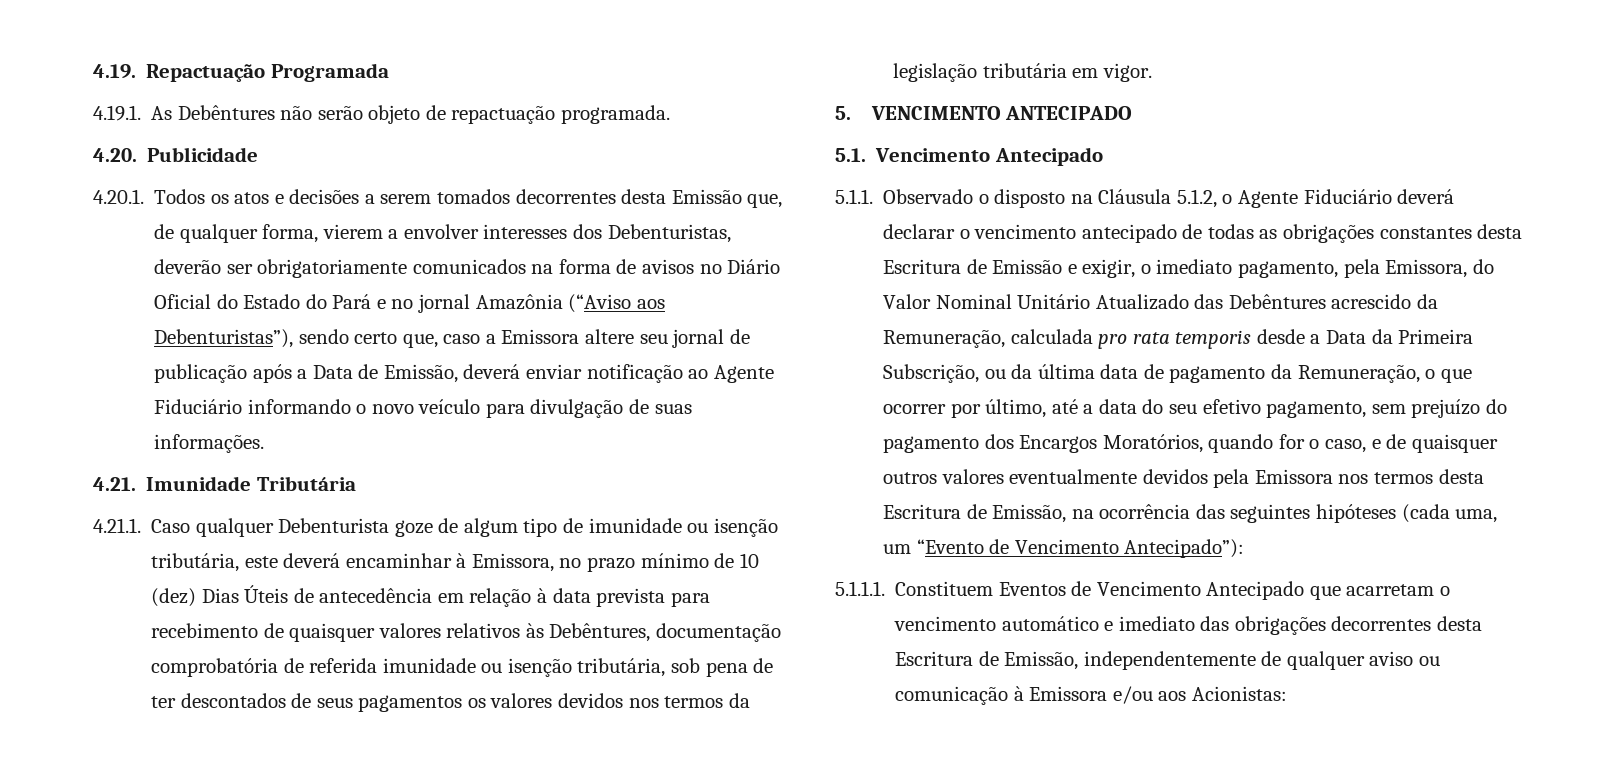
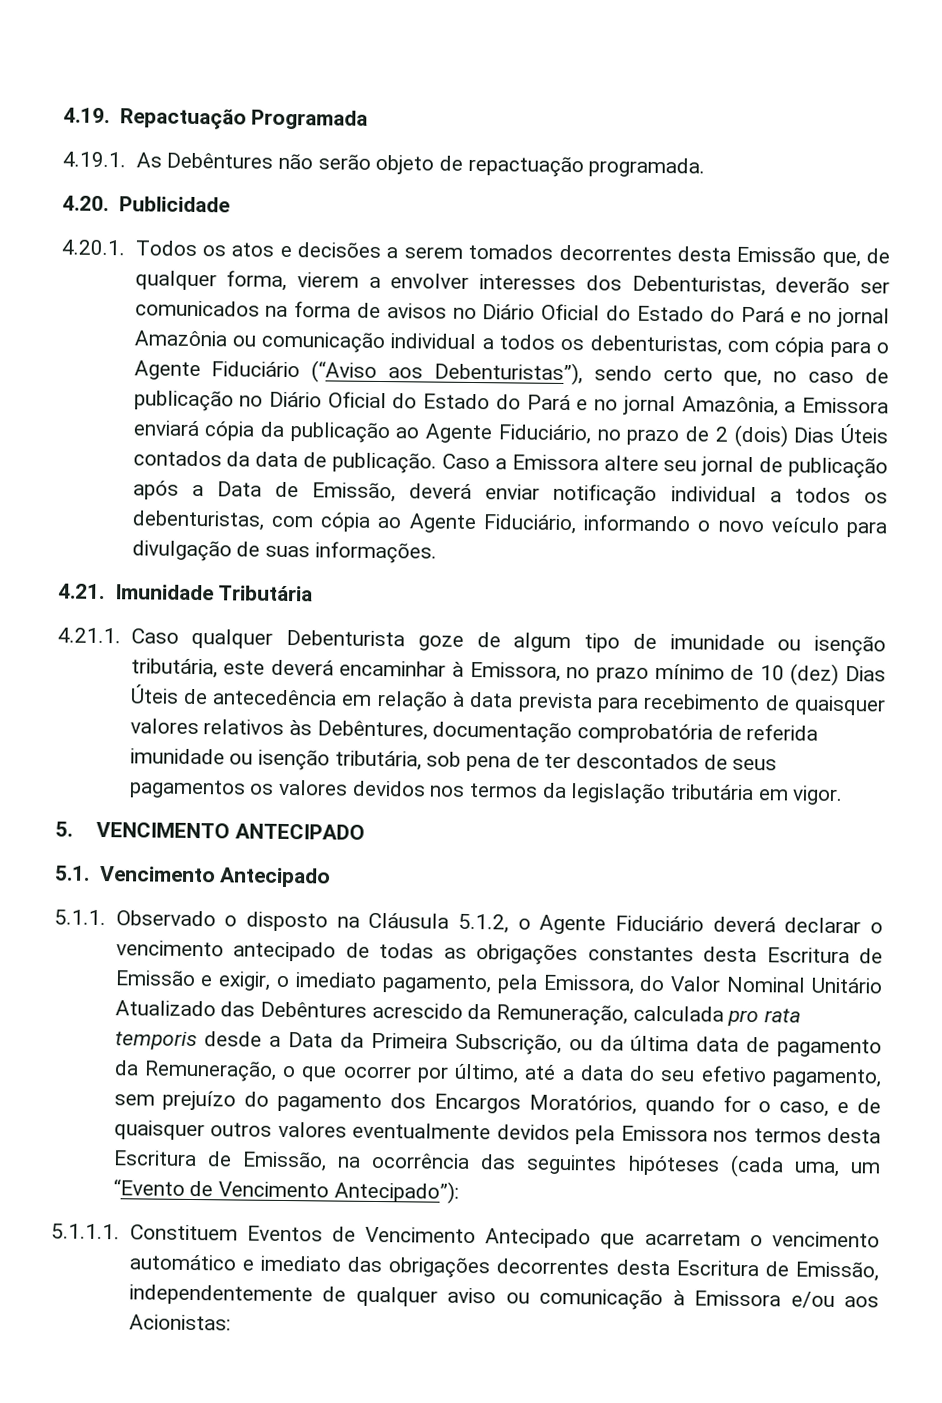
[257,259,408,278] obrigatoriamente -> (890, 287) none
(563, 302) none -> [231,331,890,358] [133,360,301,381] ou comunicação individual a todos os debenturistas, com cópia para o Agente Fiduciário
[443,334,481,344] caso -> [773,368,890,384] [133,390,890,417] [132,420,890,448] [132,450,490,474] no caso de publicação no Diário Oficial do Estado do Pará e no jornal Amazônia, a Emissora enviará cópia da publicação ao Agente Fiduciário, no prazo de 2 (dois) Dias Úteis contados da data de publicação. Caso
[688,365,774,383] [154,399,243,414] ao Agente Fiduciário -> [670,486,888,504] [131,510,577,535] individual a todos os debenturistas, com cópia ao Agente Fiduciário,

